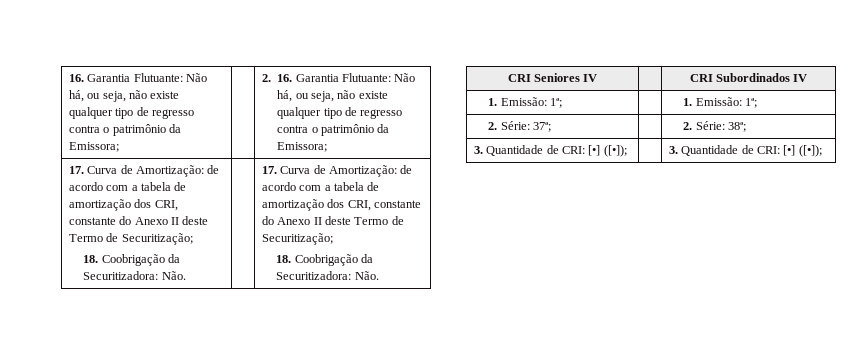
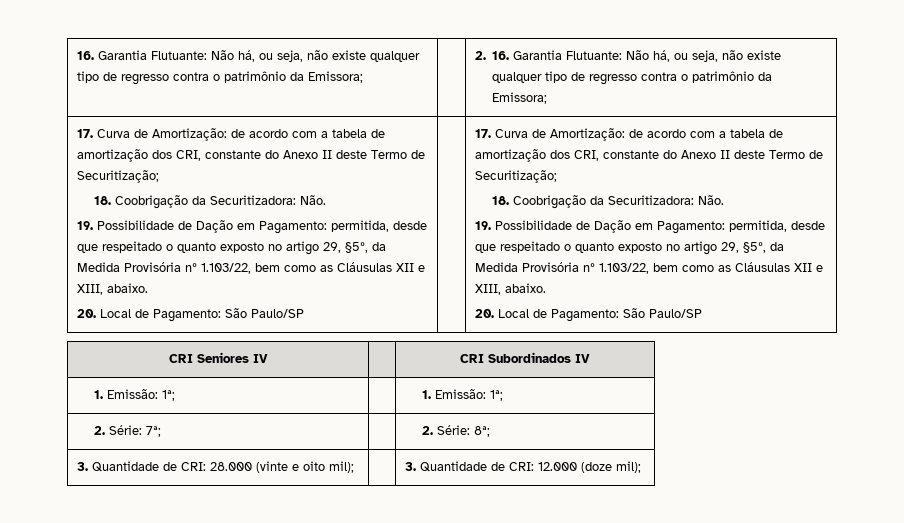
(186, 275) none -> [77,220,428,234] [77,241,387,255] [77,262,426,274] [77,283,149,295] [77,308,305,322] // 19. Possibilidade de Dação em Pagamento: permitida, desde que respeitado o quanto exposto no artigo 29, §5º, da Medida Provisória nº 1.103/22, bem como as Cláusulas XII e XIII, abaixo. // 20. Local de Pagamento: São Paulo/SP
(379, 275) none -> [475,220,826,234] [475,241,785,255] [475,262,824,274] [475,283,547,295] [475,308,703,322] // 19. Possibilidade de Dação em Pagamento: permitida, desde que respeitado o quanto exposto no artigo 29, §5º, da Medida Provisória nº 1.103/22, bem como as Cláusulas XII e XIII, abaixo. // 20. Local de Pagamento: São Paulo/SP
[532,122,551,132] [683,121,746,132] [473,145,627,157] [668,145,822,157] 37ª; | | 2. Série: 38ª; // 3. Quantidade de CRI: [•] ([•]); | | 3. Quantidade de CRI: [•] ([•]); -> [145,426,161,437] [421,425,490,437] [77,461,355,473] [405,461,642,473] 7ª; | | 2. Série: 8ª; // 3. Quantidade de CRI: 28.000 (vinte e oito mil); | | 3. Quantidade de CRI: 12.000 (doze mil);

